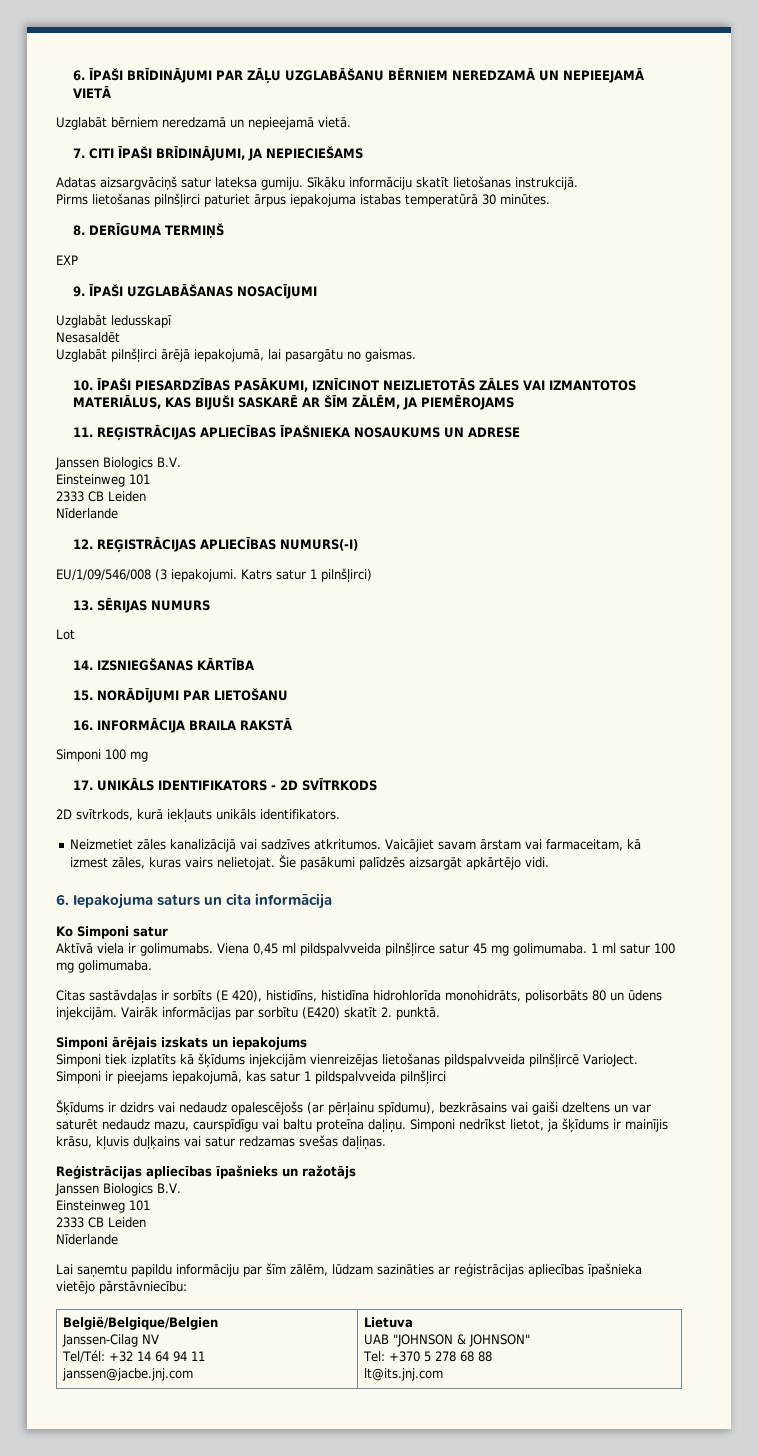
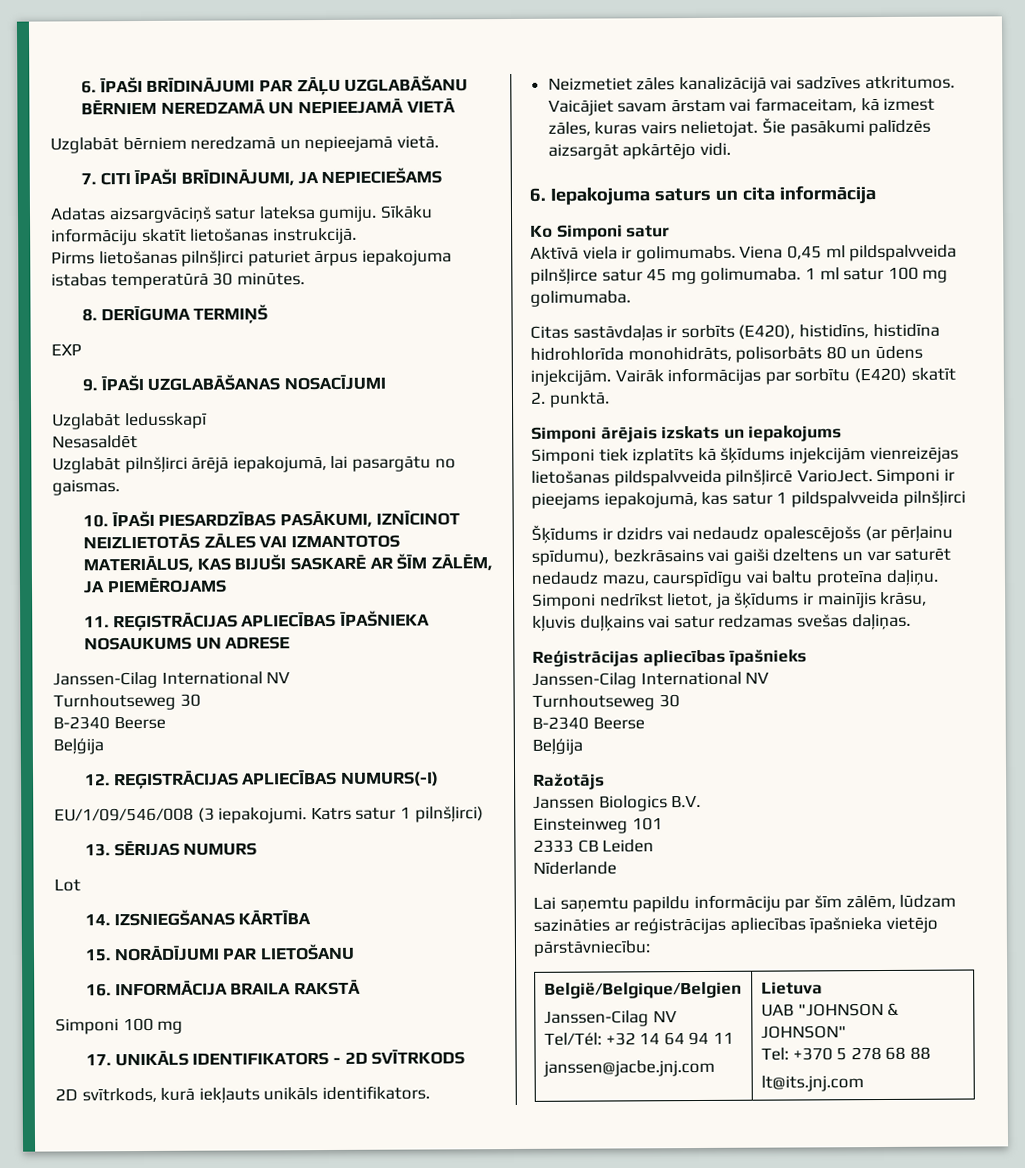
[55,457,181,470] [56,474,150,487] [56,491,146,502] [56,508,118,519] Janssen Biologics B.V. // Einsteinweg 101 // 2333 CB Leiden // Nīderlande -> [53,671,291,689] [53,693,201,711] [53,715,166,730] [53,738,104,755] Janssen-Cilag International NV // Turnhoutseweg 30 // B-2340 Beerse // Beļģija
[216,990,262,1002] (E 420), -> [738,324,796,340] (E420),
[282,1165,356,1179] un ražotājs -> [532,671,770,689] [532,694,680,711] [532,716,645,730] [532,738,583,755] [533,773,605,790] // Janssen-Cilag International NV // Turnhoutseweg 30 // B-2340 Beerse // Beļģija // Ražotājs

